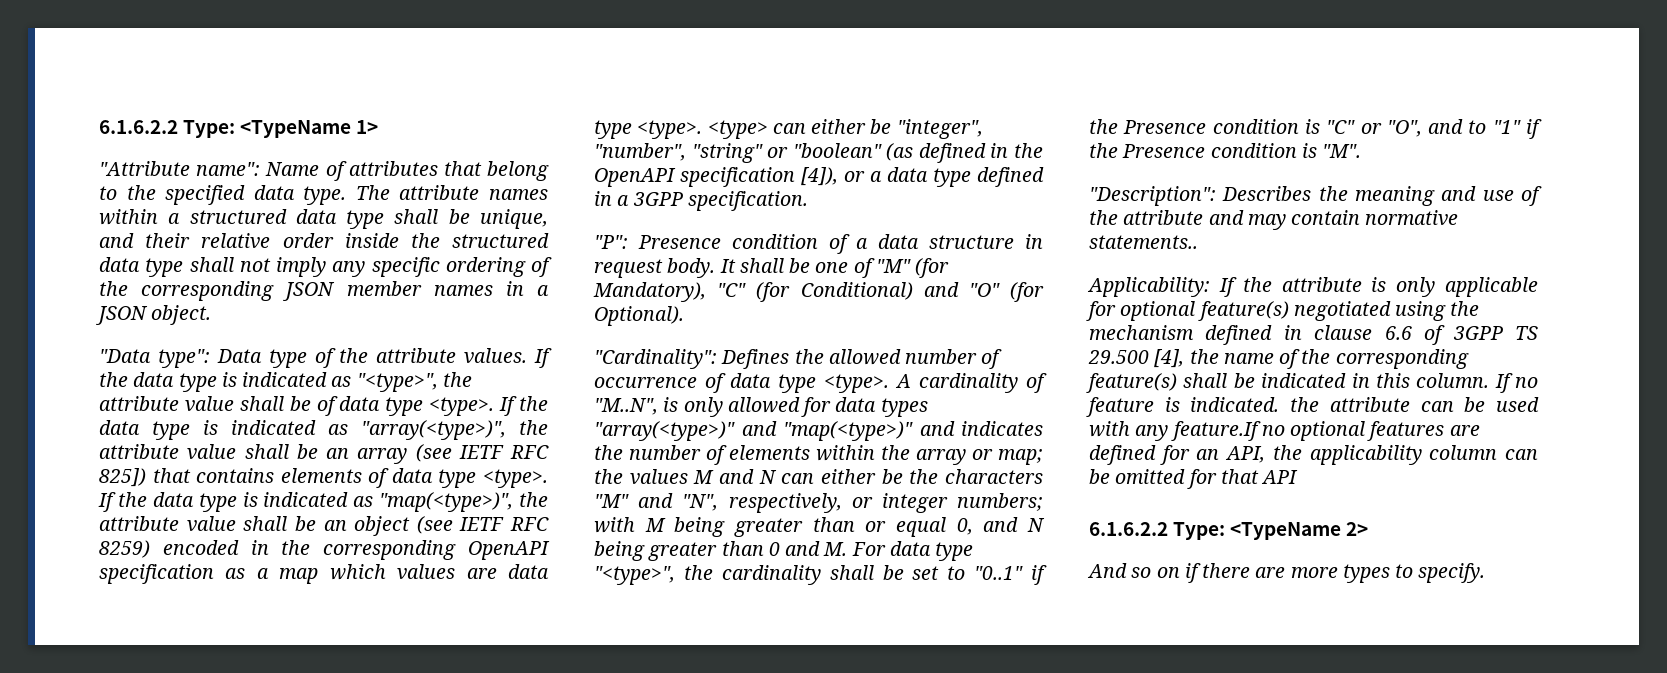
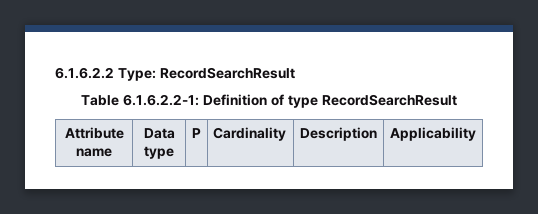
[99,120,379,138] [99,161,549,181] [99,185,548,205] [99,209,548,229] [99,233,549,248] [99,257,552,277] [99,281,550,301] [95,305,212,325] [99,348,552,368] [99,372,472,392] [99,396,549,416] [99,420,548,440] [99,444,549,464] [99,468,548,488] [98,492,548,512] [99,516,549,536] [99,540,550,560] [99,564,549,584] [594,119,983,139] [594,143,1043,163] [594,167,1044,187] [594,191,808,211] [594,234,1043,254] [594,258,950,278] [593,282,1044,302] [594,306,684,326] [594,349,1003,369] [594,373,1047,393] [594,397,928,417] [594,421,1043,441] [594,445,1043,465] [594,469,1043,484] [594,493,1043,513] [594,517,1045,537] [594,541,974,561] [594,565,1047,585] [1089,119,1542,139] [1089,143,1362,158] [1089,186,1542,206] [1089,210,1459,230] [1089,235,1198,249] [1087,277,1538,297] [1086,301,1480,321] [1089,325,1538,345] [1088,349,1469,369] [1086,373,1538,393] [1086,397,1539,417] [1089,421,1480,441] [1089,445,1538,465] [1089,469,1299,489] [1089,522,1369,540] [1087,563,1486,583] 6.1.6.2.2 Type: <TypeName 1> // "Attribute name": Name of attributes that belong to the specified data type. The attribute names within a structured data type shall be unique, and their relative order inside the structured data type shall not imply any specific ordering of the corresponding JSON member names in a JSON object. // "Data type": Data type of the attribute values. If the data type is indicated as "<type>", the attribute value shall be of data type <type>. If the data type is indicated as "array(<type>)", the attribute value shall be an array (see IETF RFC 825]) that contains elements of data type <type>. If the data type is indicated as "map(<type>)", the attribute value shall be an object (see IETF RFC 8259) encoded in the corresponding OpenAPI specification as a map which values are data type <type>. <type> can either be "integer", "number", "string" or "boolean" (as defined in the OpenAPI specification [4]), or a data type defined in a 3GPP specification. // "P": Presence condition of a data structure in request body. It shall be one of "M" (for Mandatory), "C" (for Conditional) and "O" (for Optional). // "Cardinality": Defines the allowed number of occurrence of data type <type>. A cardinality of "M..N", is only allowed for data types "array(<type>)" and "map(<type>)" and indicates the number of elements within the array or map; the values M and N can either be the characters "M" and "N", respectively, or integer numbers; with M being greater than or equal 0, and N being greater than 0 and M. For data type "<type>", the cardinality shall be set to "0..1" if the Presence condition is "C" or "O", and to "1" if the Presence condition is "M". // "Description": Describes the meaning and use of the attribute and may contain normative statements.. // Applicability: If the attribute is only applicable for optional feature(s) negotiated using the mechanism defined in clause 6.6 of 3GPP TS 29.500 [4], the name of the corresponding feature(s) shall be indicated in this column. If no feature is indicated. the attribute can be used with any feature.If no optional features are defined for an API, the applicability column can be omitted for that API // 6.1.6.2.2 Type: <TypeName 2> // And so on if there are more types to specify. -> [55,67,295,81] [81,94,457,108] [64,127,124,139] [76,148,112,157] [143,128,175,139] [144,146,174,159] [192,128,201,138] [212,127,286,141] [300,127,377,141] [390,127,476,141] 6.1.6.2.2 Type: RecordSearchResult // Table 6.1.6.2.2-1: Definition of type RecordSearchResult // Attribute name | Data type | P | Cardinality | Description | Applicability

